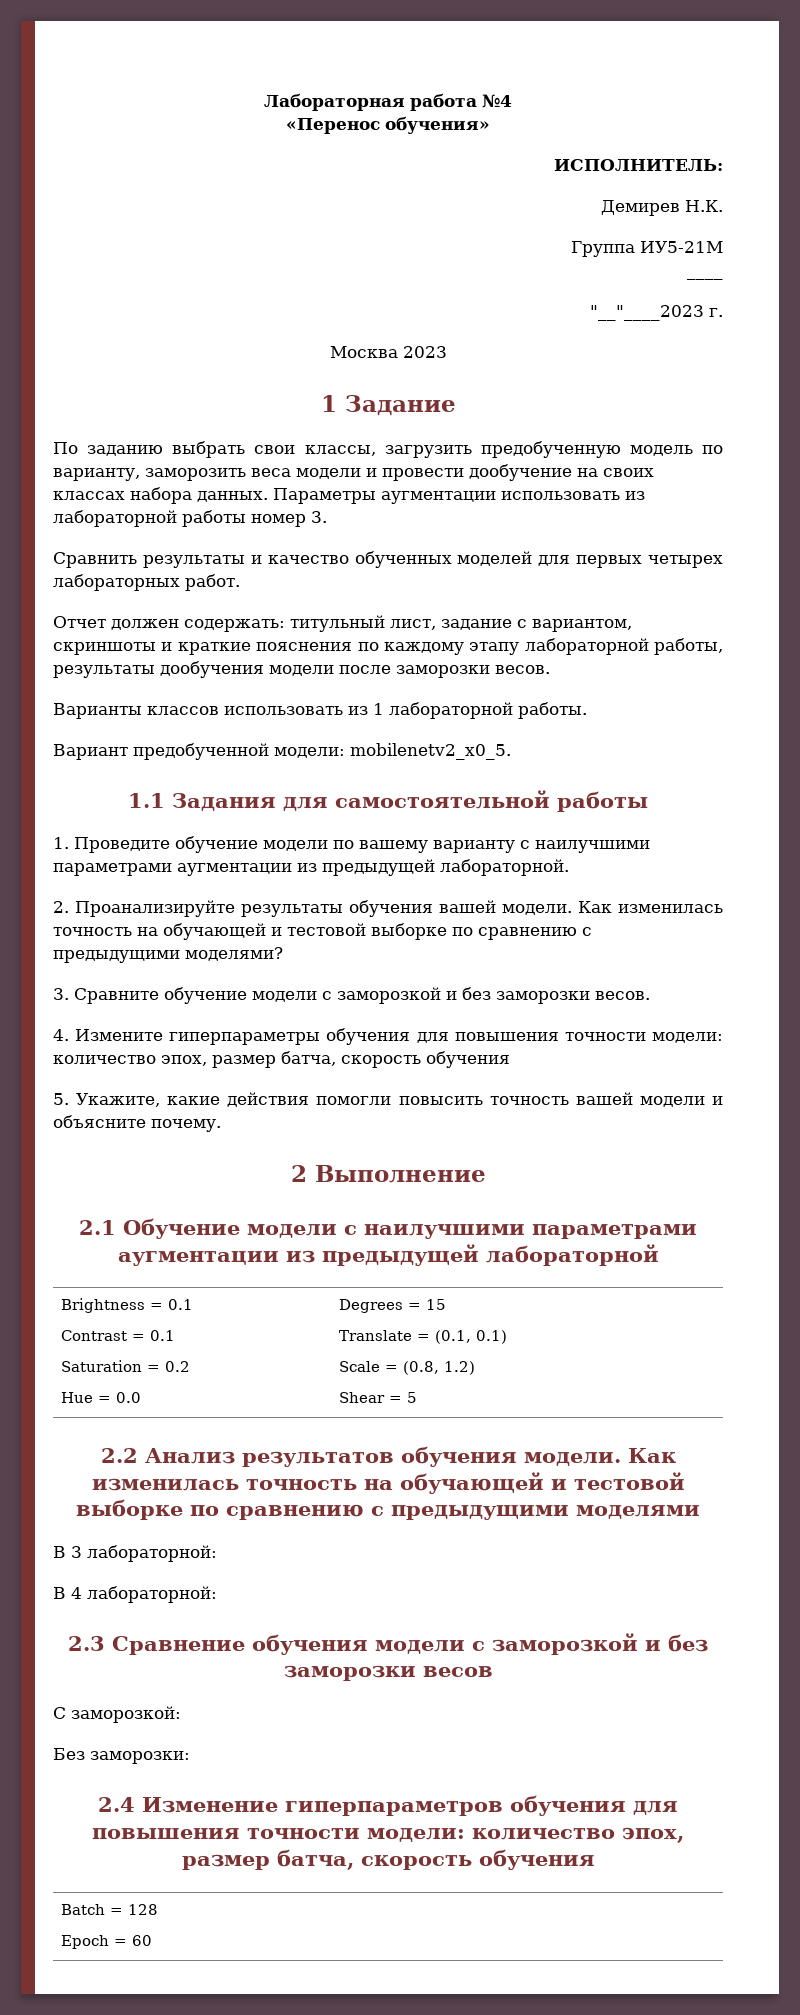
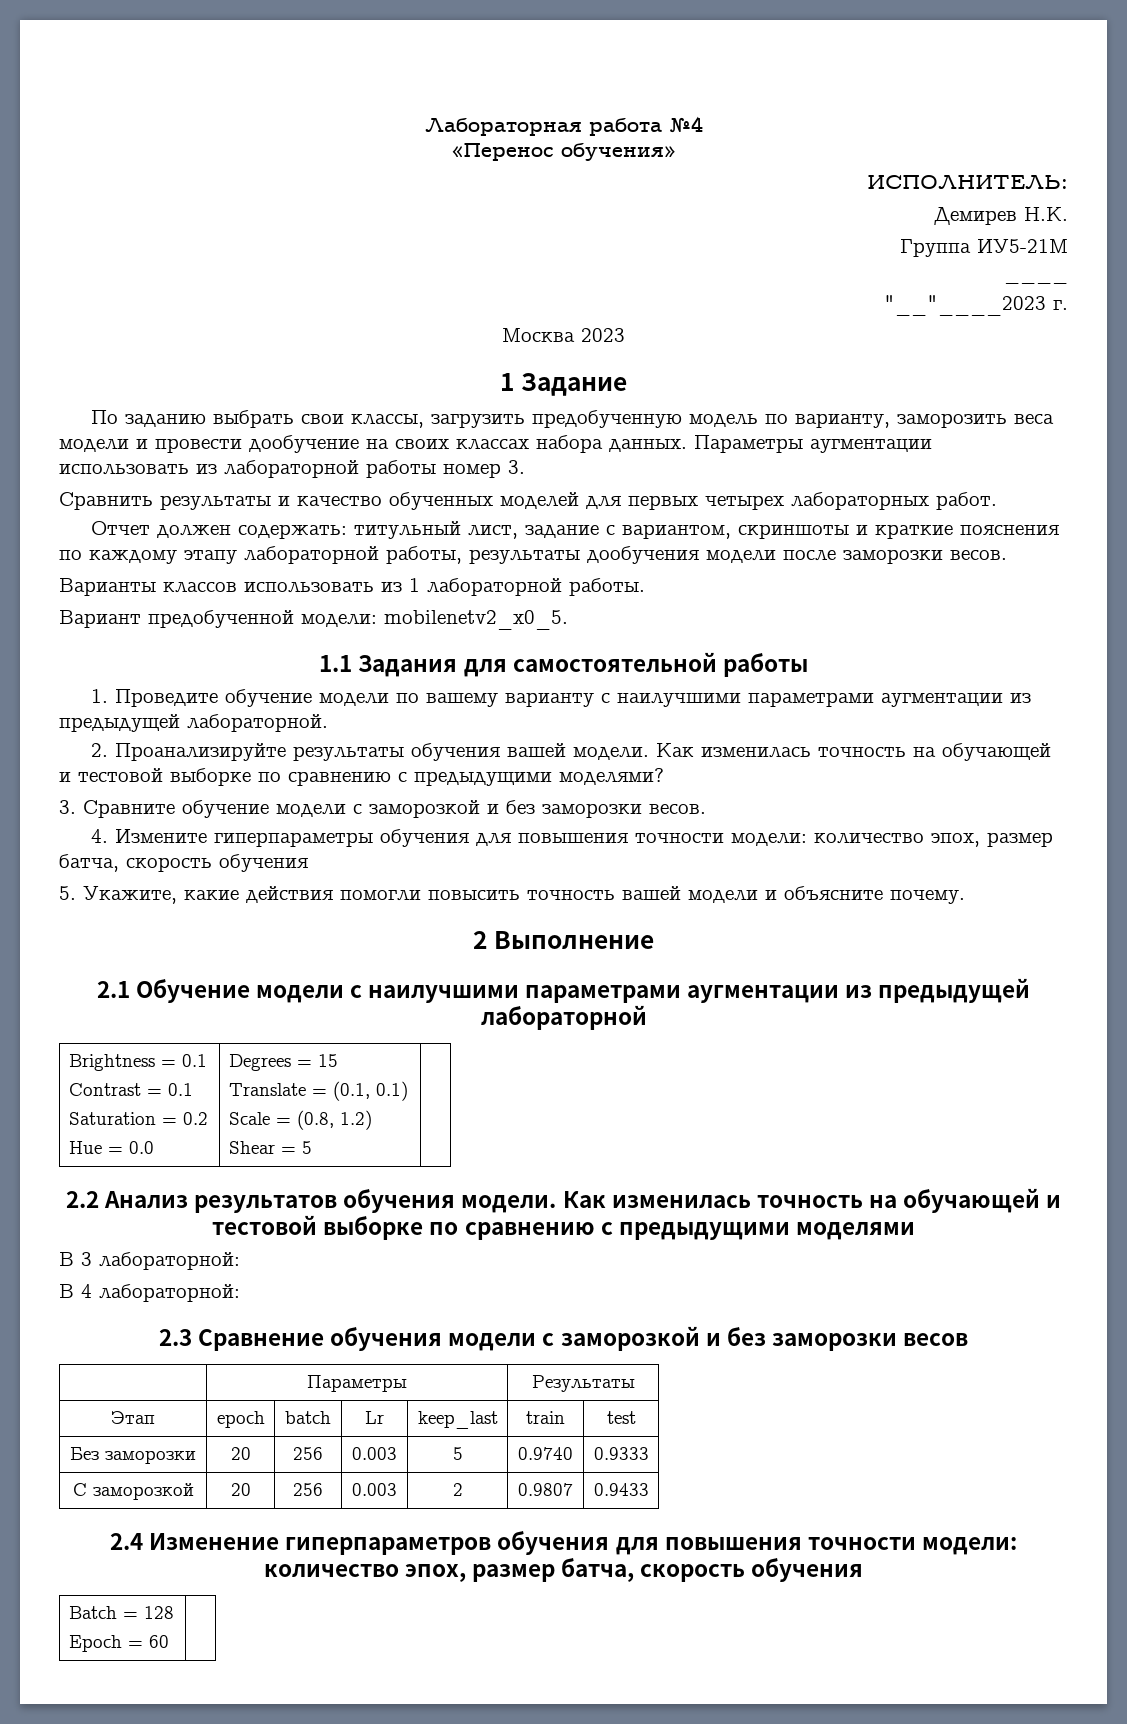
[53,1706,181,1723] [53,1748,190,1764] // С заморозкой: // Без заморозки: -> [307,1375,407,1392] [531,1375,635,1392] [111,1411,155,1424] [216,1411,265,1428] [285,1411,331,1424] [365,1411,384,1424] [417,1411,498,1429] [526,1411,565,1424] [606,1411,636,1424] [69,1447,196,1464] [230,1447,251,1460] [293,1447,323,1460] [352,1447,397,1460] [452,1447,463,1460] [518,1447,573,1460] [593,1447,649,1460] [72,1483,194,1500] [230,1483,251,1496] [293,1483,323,1496] [352,1483,397,1496] [452,1483,463,1496] [518,1483,573,1496] [593,1483,649,1496] // | Параметры | Результаты // Этап | epoch | batch | Lr | keep_last | train | test // Без заморозки | 20 | 256 | 0.003 | 5 | 0.9740 | 0.9333 // С заморозкой | 20 | 256 | 0.003 | 2 | 0.9807 | 0.9433

